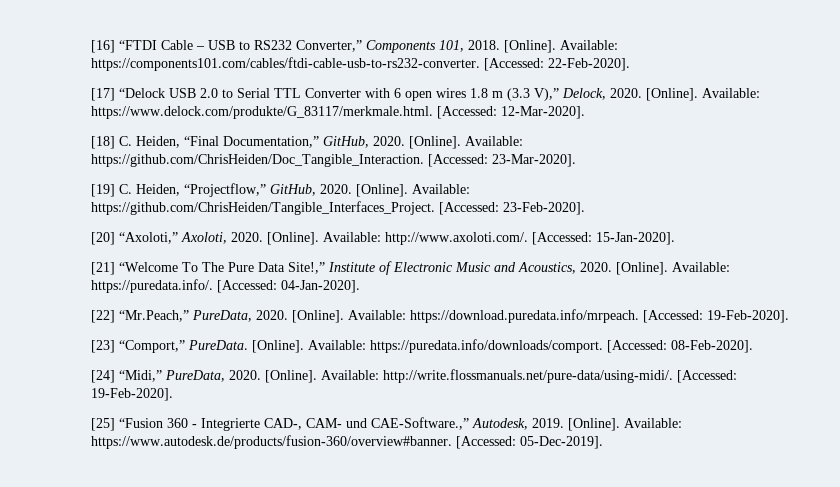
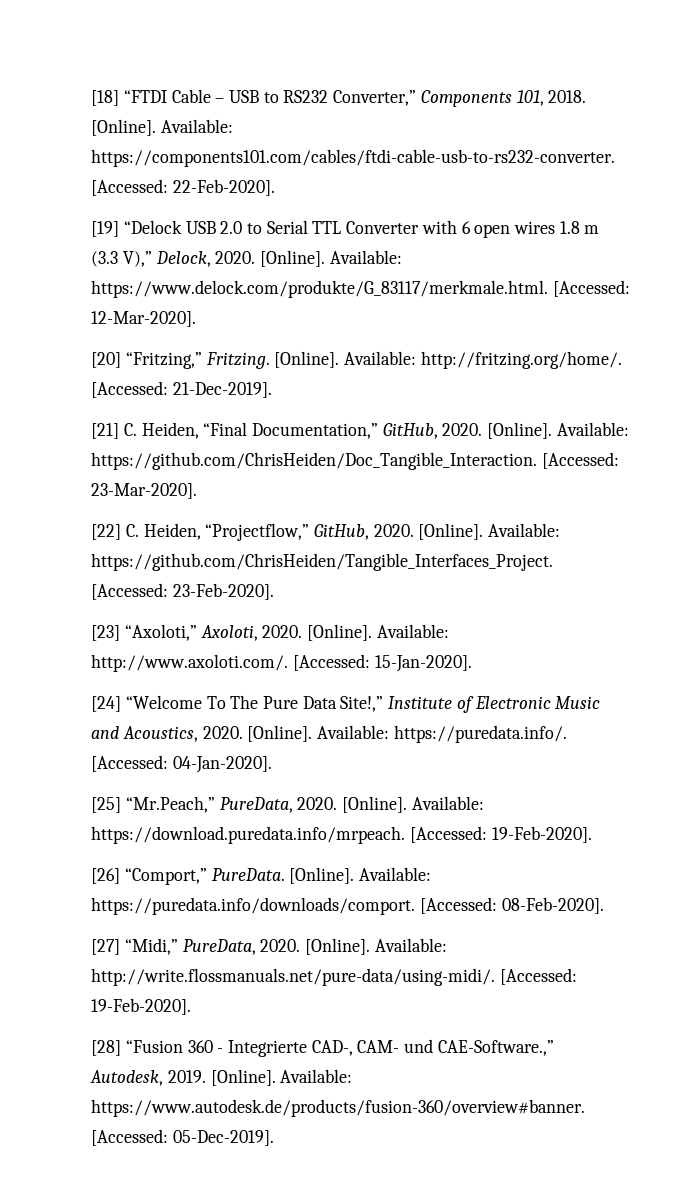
[90,40,115,53] [16] -> [91,90,120,106] [18]
[90,88,115,101] [17] -> [91,221,120,237] [19]
[90,136,115,149] [18] -> [91,351,622,369] [91,381,272,398] [91,423,120,439] [20] “Fritzing,” Fritzing. [Online]. Available: http://fritzing.org/home/. [Accessed: 21-Dec-2019]. // [21]
[90,184,115,197] [19] -> [91,524,122,540] [22]
[90,232,115,245] [20] -> [91,625,121,641] [23]
[90,262,115,275] [21] -> [91,696,122,712] [24]
[90,310,115,323] [22] -> [91,797,122,813] [25]
[90,340,115,353] [23] -> [91,868,121,884] [26]
[90,370,115,383] [24] -> [91,939,121,955] [27]
[90,418,115,431] [25] -> [91,1040,122,1056] [28]

